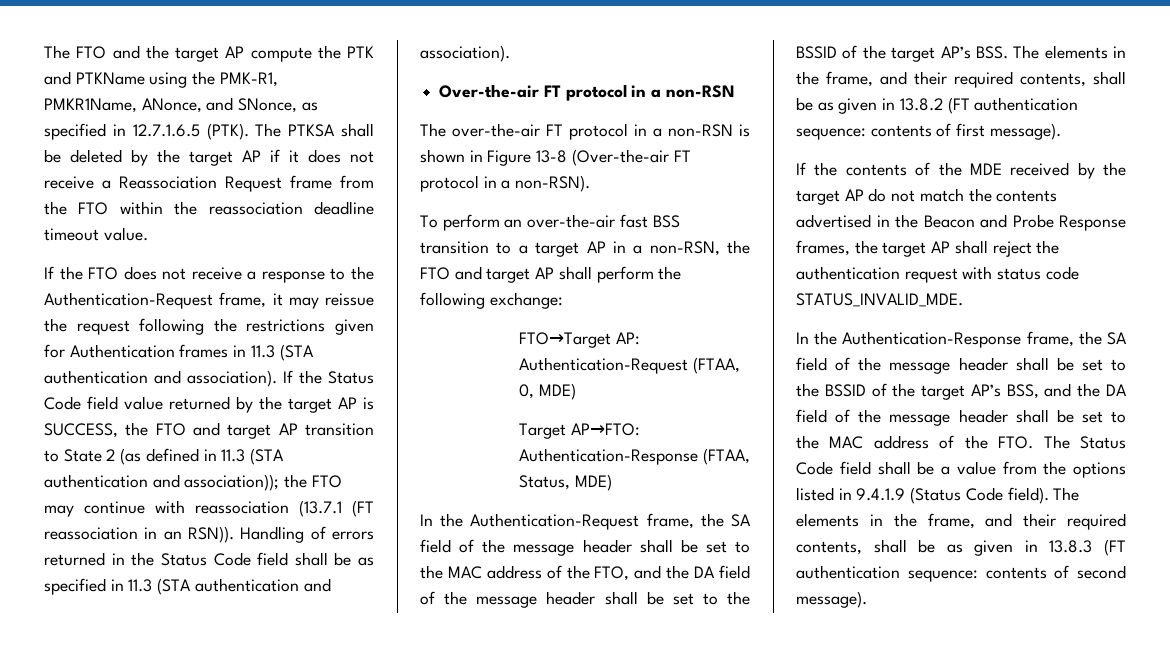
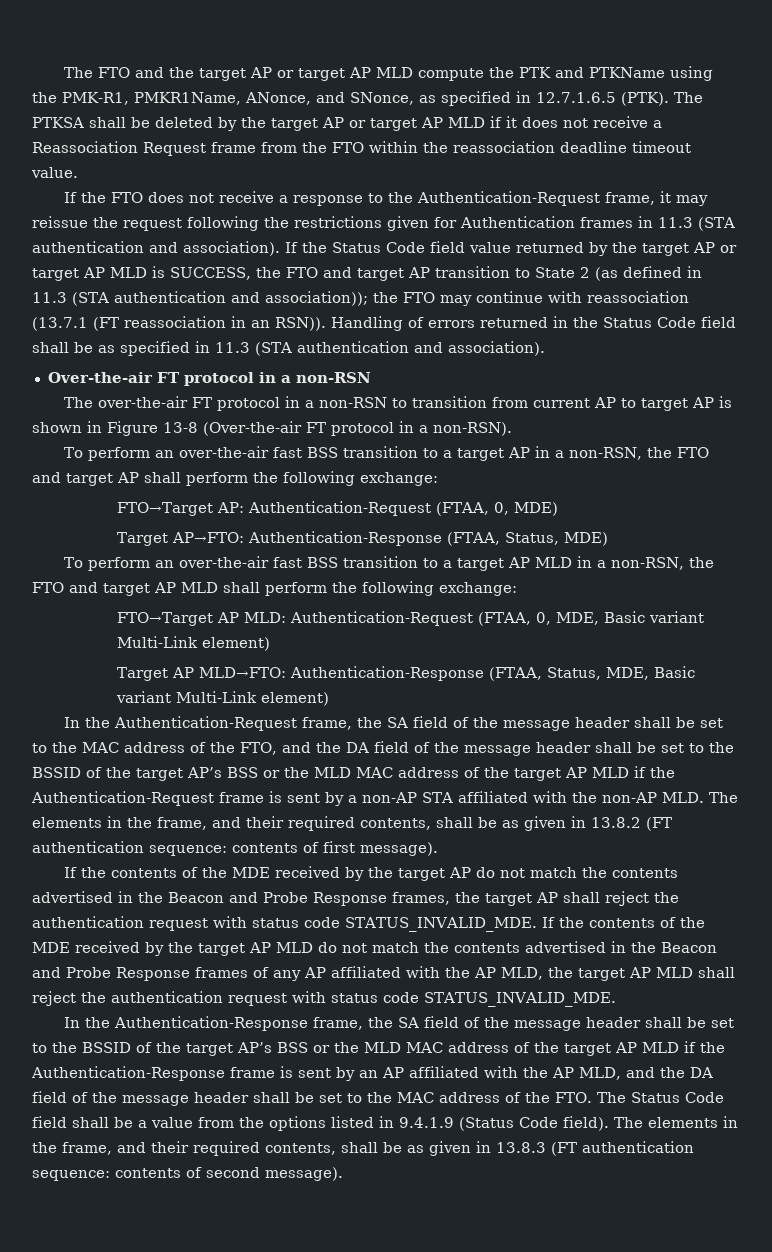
(245, 52) none -> [276,67,413,81] or target AP MLD
(261, 156) none -> [349,117,485,131] or target AP MLD
(357, 403) none -> [720,245,737,253] [32,267,147,281] or target AP MLD
(733, 130) none -> [391,396,714,411] to transition from current AP to target AP
(612, 482) none -> [63,556,714,571] [32,581,517,596] [117,611,705,626] [117,636,271,651] [117,666,696,681] [116,691,330,706] // To perform an over-the-air fast BSS transition to a target AP MLD in a non-RSN, the FTO and target AP MLD shall perform the following exchange: // FTO→Target AP MLD: Authentication-Request (FTAA, 0, MDE, Basic variant Multi-Link element) // Target AP MLD→FTO: Authentication-Response (FTAA, Status, MDE, Basic variant Multi-Link element)
[975,46,1008,59] BSS. -> [227,766,675,781] [31,791,704,806] BSS or the MLD MAC address of the target AP MLD if the Authentication-Request frame is sent by a non-AP STA affiliated with the non-AP MLD.
(963, 300) none -> [541,917,705,928] [32,941,717,956] [32,966,735,981] [32,991,616,1007] If the contents of the MDE received by the target AP MLD do not match the contents advertised in the Beacon and Probe Response frames of any AP affiliated with the AP MLD, the target AP MLD shall reject the authentication request with status code STATUS_INVALID_MDE.
[1006,384,1039,399] BSS, -> [277,1041,725,1056] [31,1066,621,1081] BSS or the MLD MAC address of the target AP MLD if the Authentication-Response frame is sent by an AP affiliated with the AP MLD,

